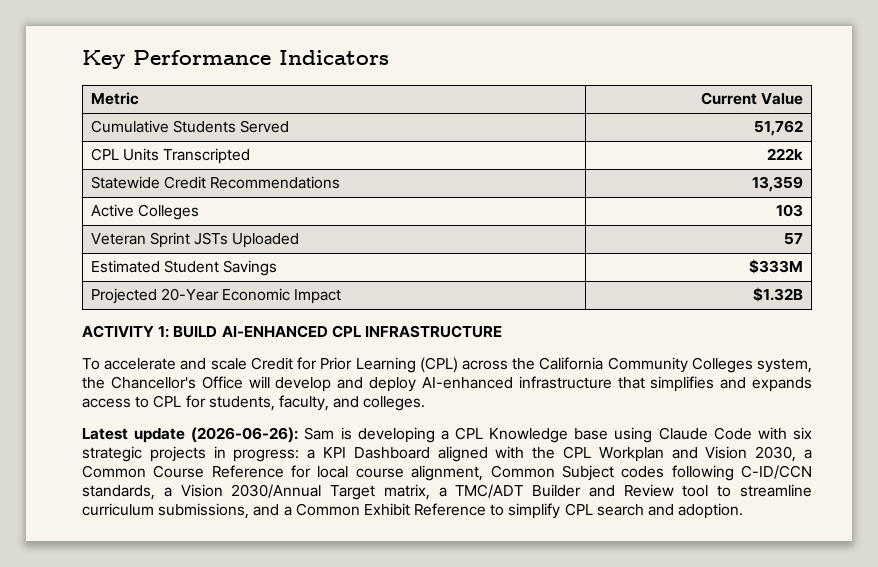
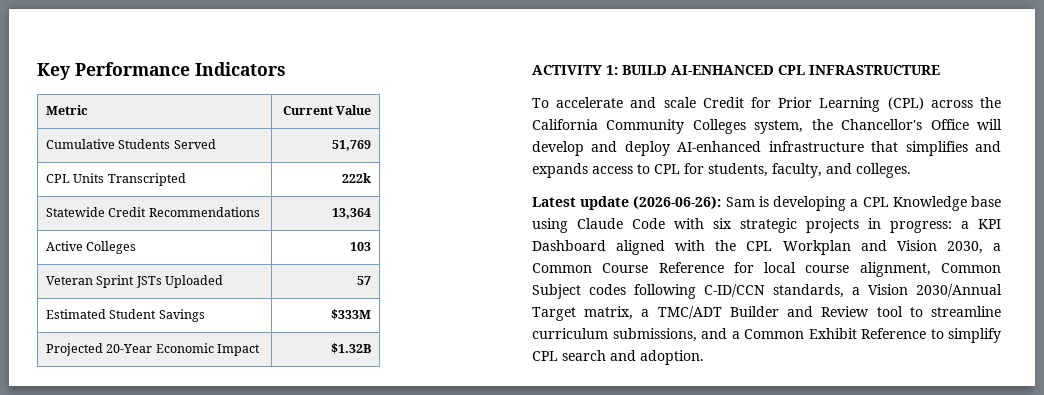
[754,120,804,136] 51,762 -> [332,140,372,151] 51,769
[752,176,804,192] 13,359 -> [332,208,372,219] 13,364

